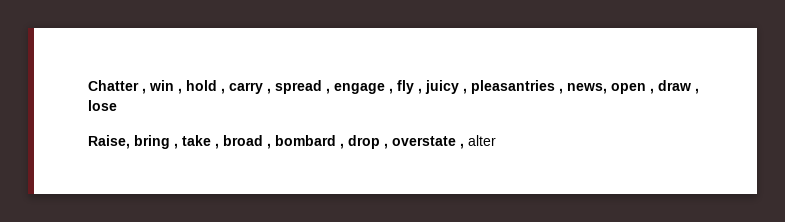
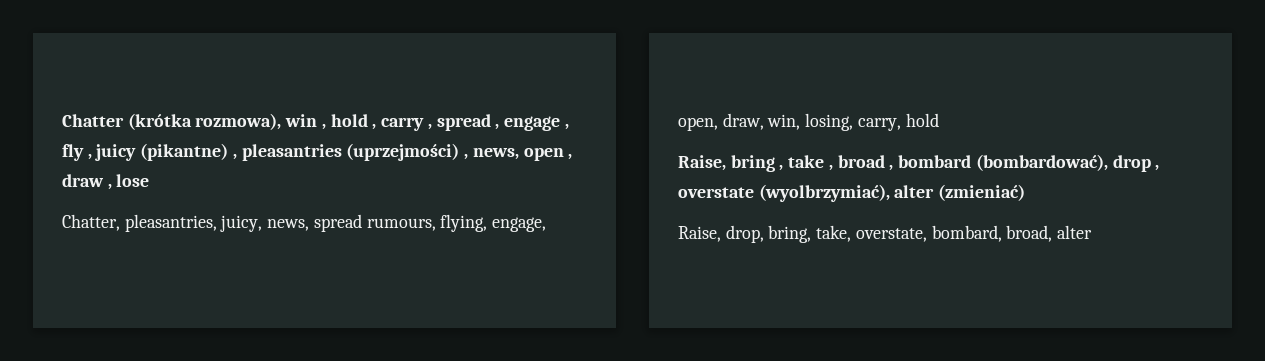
[142,88,146,94] , -> [127,113,282,130] (krótka rozmowa),
(459, 87) none -> [140,143,229,161] (pikantne)
(555, 87) none -> [346,143,460,161] (uprzejmości)
(117, 105) none -> [62,214,547,232] [678,113,939,131] // Chatter, pleasantries, juicy, news, spread rumours, flying, engage, open, draw, win, losing, carry, hold
[340,143,344,149] , -> [975,154,1108,171] (bombardować),
[460,143,464,149] , -> [758,184,1026,202] [678,225,1053,243] (wyolbrzymiać), alter (zmieniać) // Raise, drop, bring, take, overstate, bombard, broad,

